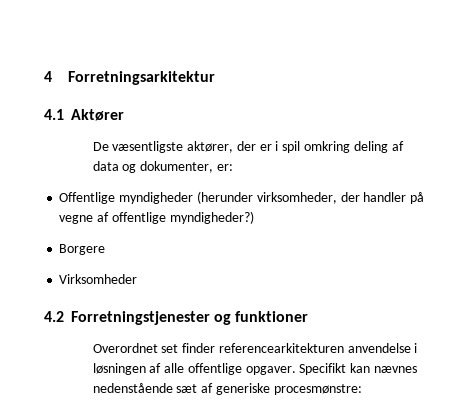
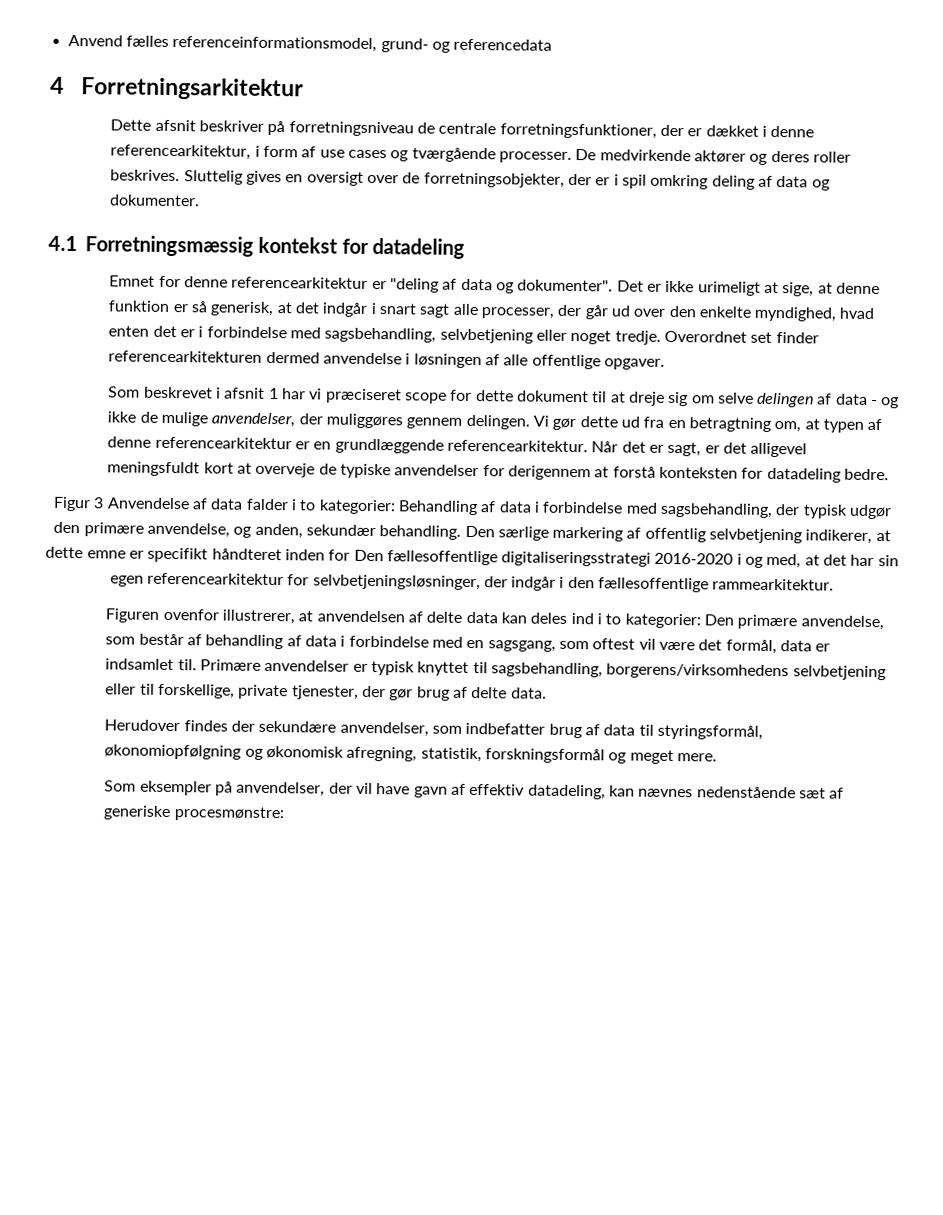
[44,71,216,85] [44,109,124,121] [92,141,234,153] 4 Forretningsarkitektur // 4.1 Aktører // De væsentligste aktører, -> [67,34,553,53] [50,76,304,101] [110,119,815,139] [110,144,851,165] [110,169,565,188] Anvend fælles referenceinformationsmodel, grund- og referencedata // 4 Forretningsarkitektur // Dette afsnit beskriver på forretningsniveau de centrale forretningsfunktioner, der er dækket i denne referencearkitektur, i form af use cases og tværgående processer. De medvirkende aktører og deres roller beskrives. Sluttelig gives en oversigt over de forretningsobjekter,
[140,161,233,173] [59,191,425,204] [59,211,254,224] [59,244,106,255] [59,274,138,284] [44,311,309,325] dokumenter, er: // Offentlige myndigheder (herunder virksomheder, der handler på vegne af offentlige myndigheder?) // Borgere // Virksomheder // 4.2 Forretningstjenester og funktioner // -> [109,194,201,207] [48,235,466,259] [109,275,880,297] [108,300,875,322] [108,325,661,345] dokumenter. // 4.1 Forretningsmæssig kontekst for datadeling // Emnet for denne referencearkitektur er "deling af data og dokumenter". Det er ikke urimeligt at sige, at denne funktion er så generisk, at det indgår i snart sagt alle processer, der går ud over den enkelte myndighed, hvad enten det er i forbindelse med sagsbehandling, selvbetjening eller noget tredje.
(344, 348) none -> [265,351,320,364] dermed
[299,363,347,375] Specifikt -> [108,386,900,409] [107,411,883,433] [107,436,808,458] [107,461,889,483] [53,496,892,520] [53,521,891,544] [45,546,899,569] [109,572,835,593] [105,608,884,631] [105,633,831,655] [105,658,886,681] [105,683,547,701] [104,719,763,740] [104,744,717,765] [104,780,606,800] // Som beskrevet i afsnit 1 har vi præciseret scope for dette dokument til at dreje sig om selve delingen af data - og ikke de mulige anvendelser, der muliggøres gennem delingen. Vi gør dette ud fra en betragtning om, at typen af denne referencearkitektur er en grundlæggende referencearkitektur. Når det er sagt, er det alligevel meningsfuldt kort at overveje de typiske anvendelser for derigennem at forstå konteksten for datadeling bedre. // Figur 3 Anvendelse af data falder i to kategorier: Behandling af data i forbindelse med sagsbehandling, der typisk udgør den primære anvendelse, og anden, sekundær behandling. Den særlige markering af offentlig selvbetjening indikerer, at dette emne er specifikt håndteret inden for Den fællesoffentlige digitaliseringsstrategi 2016-2020 i og med, at det har sin egen referencearkitektur for selvbetjeningsløsninger, der indgår i den fællesoffentlige rammearkitektur. // Figuren ovenfor illustrerer, at anvendelsen af delte data kan deles ind i to kategorier: Den primære anvendelse, som består af behandling af data i forbindelse med en sagsgang, som oftest vil være det formål, data er indsamlet til. Primære anvendelser er typisk knyttet til sagsbehandling, borgerens/virksomhedens selvbetjening eller til forskellige, private tjenester, der gør brug af delte data. // Herudover findes der sekundære anvendelser, som indbefatter brug af data til styringsformål, økonomiopfølgning og økonomisk afregning, statistik, forskningsformål og meget mere. // Som eksempler på anvendelser, der vil have gavn af effektiv datadeling,

